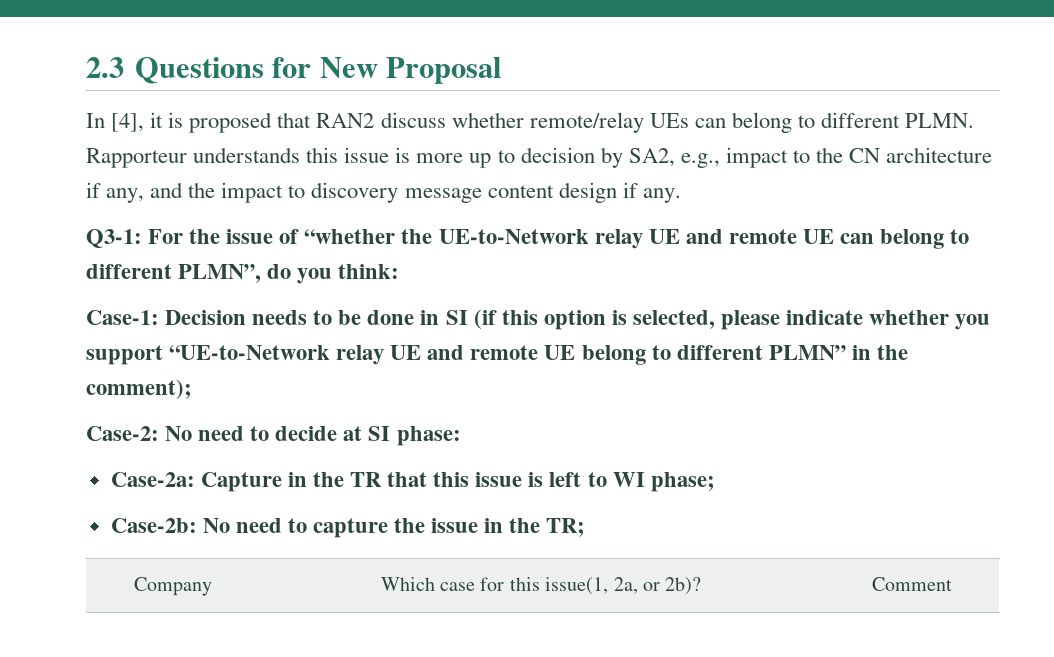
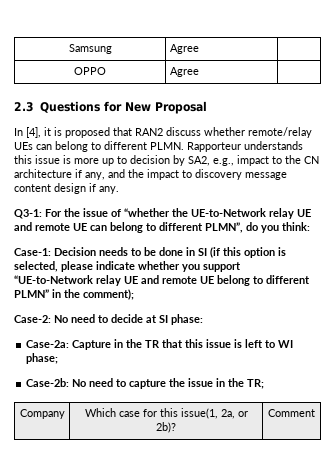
(86, 67) none -> [68,44,112,54] [169,44,199,54] [74,67,106,75] [169,67,199,77] Samsung | Agree | // OPPO | Agree | //

